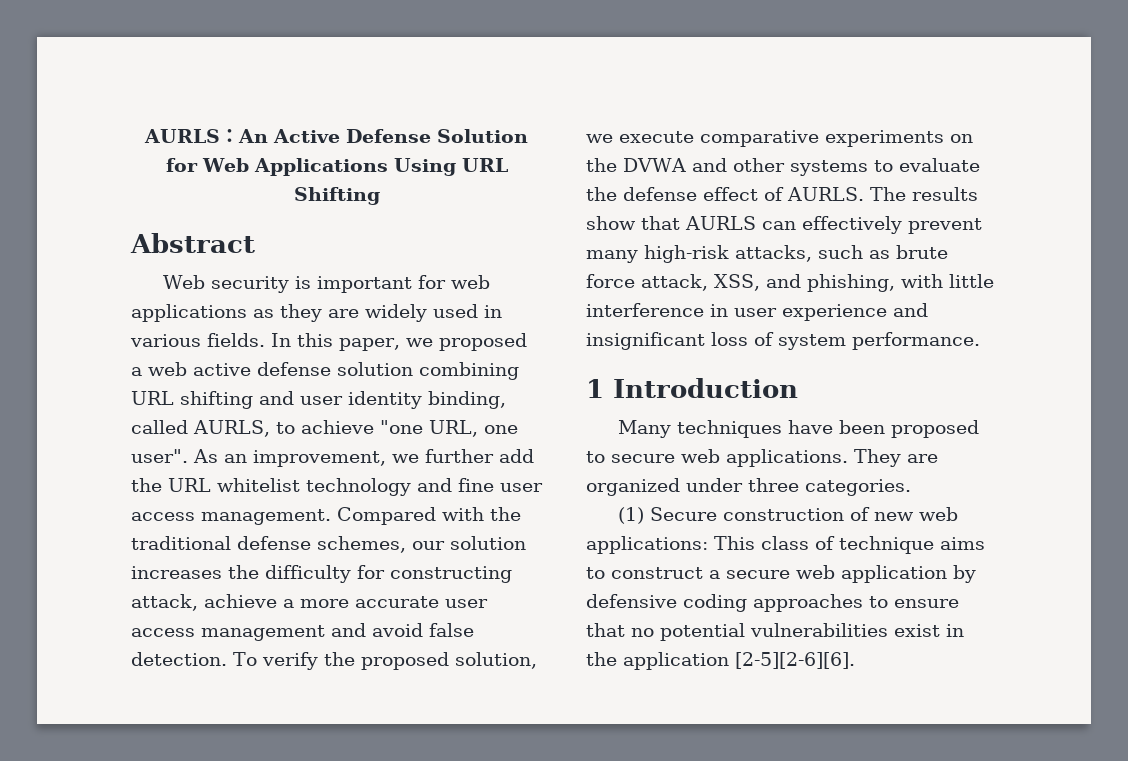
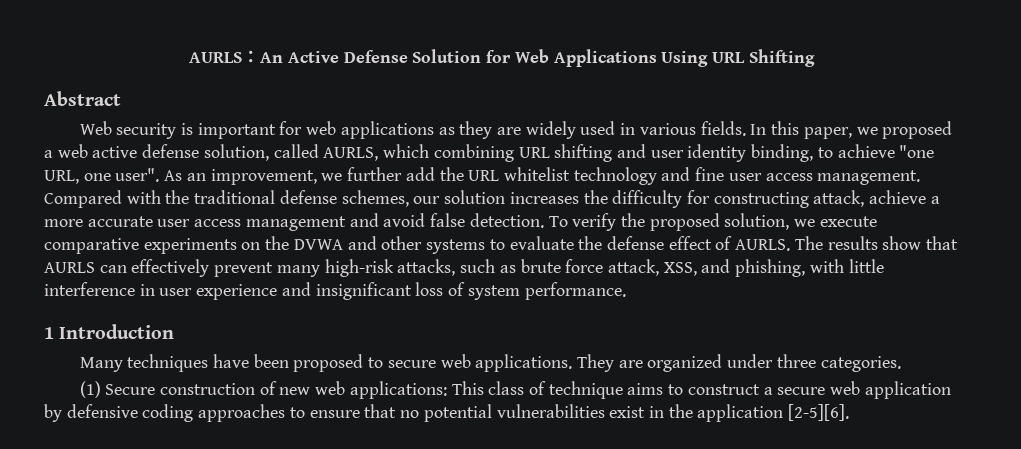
[337,362,413,376] solution -> [203,144,430,161] solution, called AURLS, which
[131,420,270,437] called AURLS, -> (814, 153) none
[735,652,855,669] [2-5][2-6][6]. -> [788,404,850,421] [2-5][6].

